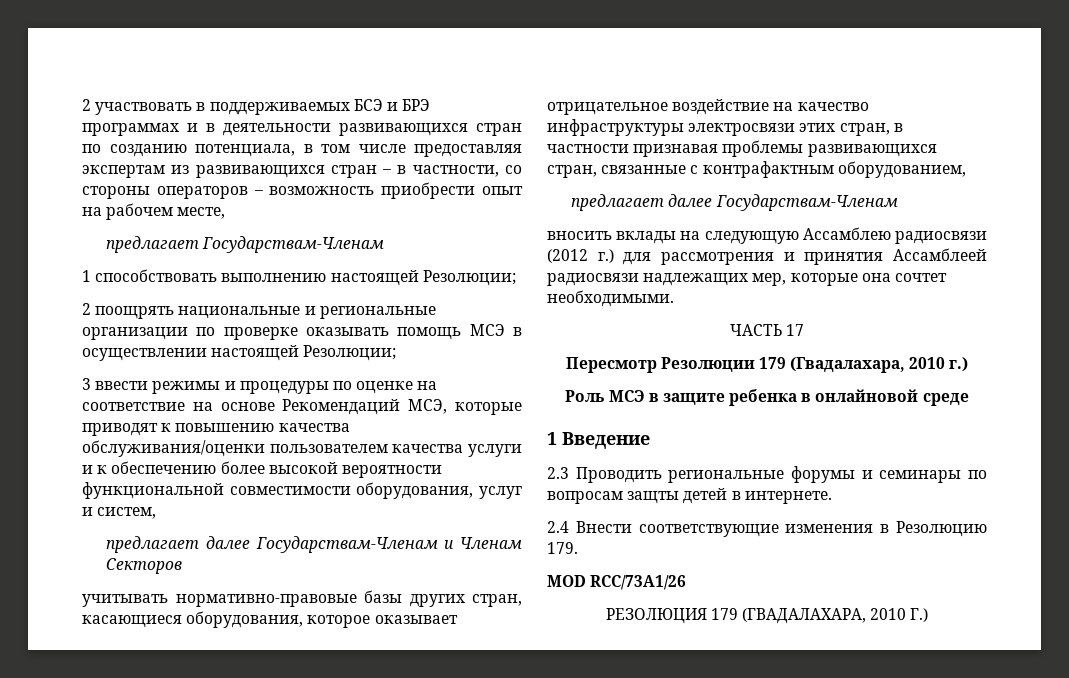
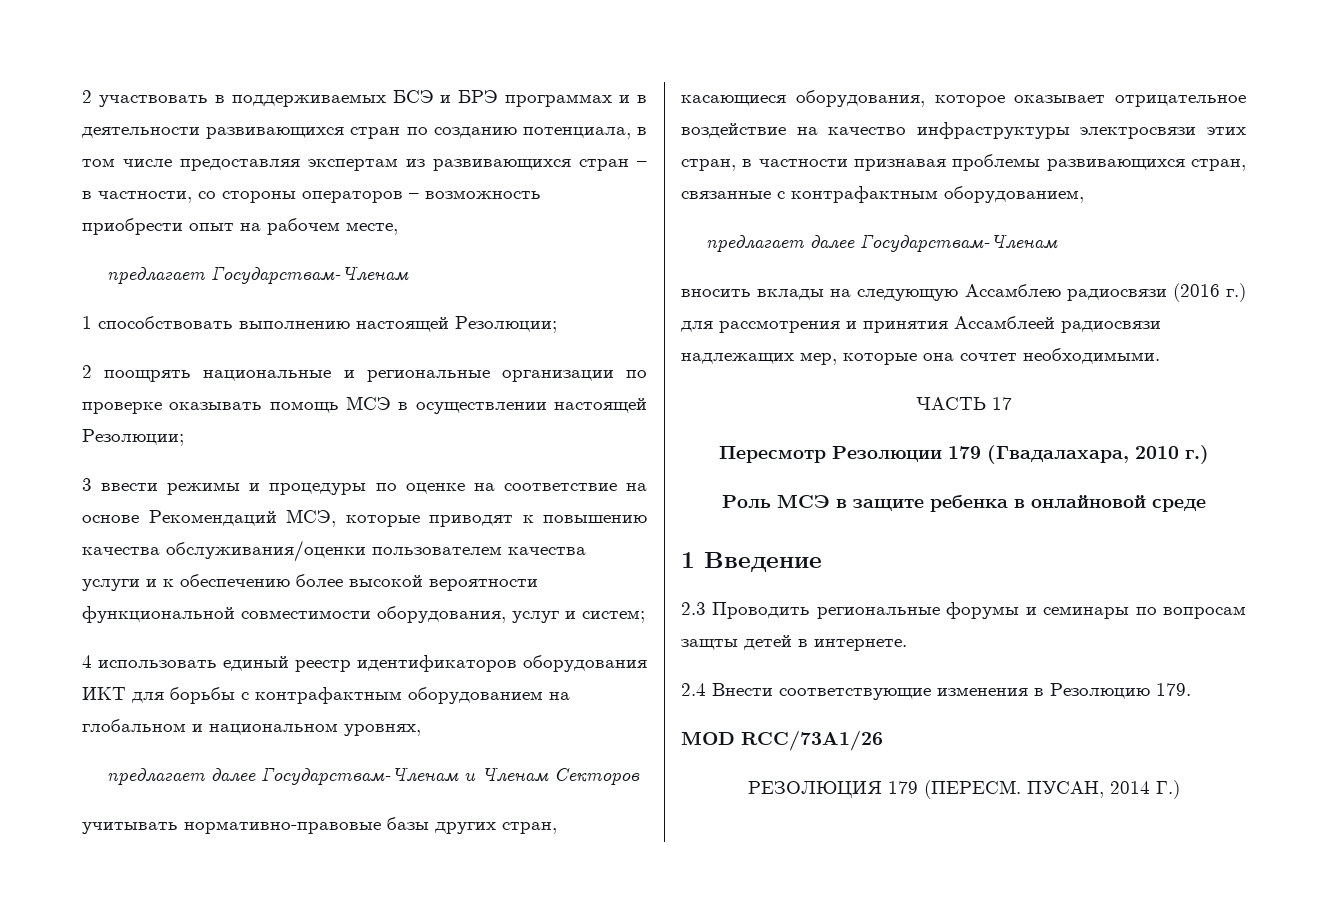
[97,507,157,519] систем, -> [582,610,645,623] [82,655,647,672] [82,687,570,704] [82,719,421,736] систем; // 4 использовать единый реестр идентификаторов оборудования ИКТ для борьбы с контрафактным оборудованием на глобальном и национальном уровнях,
[547,249,588,263] (2012 -> [1172,283,1220,302] (2016
[742,608,907,624] (ГВАДАЛАХАРА, 2010 -> [923,780,1150,799] (ПЕРЕСМ. ПУСАН, 2014

